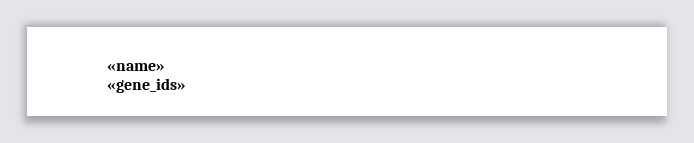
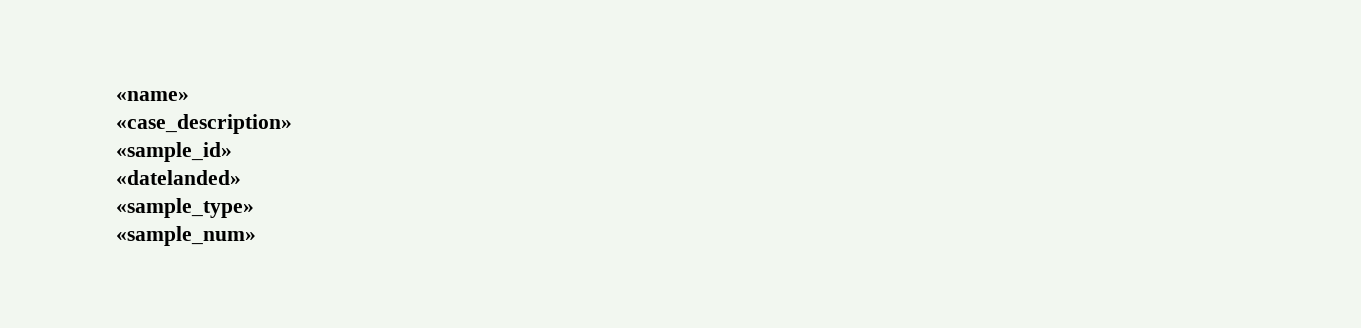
[107,78,186,93] «gene_ids» -> [116,114,292,134] [116,142,232,162] [116,170,241,185] [116,198,254,218] [116,226,256,246] «case_description» // «sample_id» // «datelanded» // «sample_type» // «sample_num»

